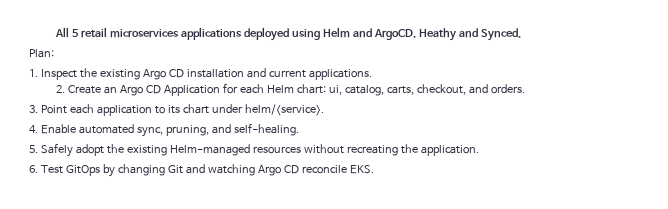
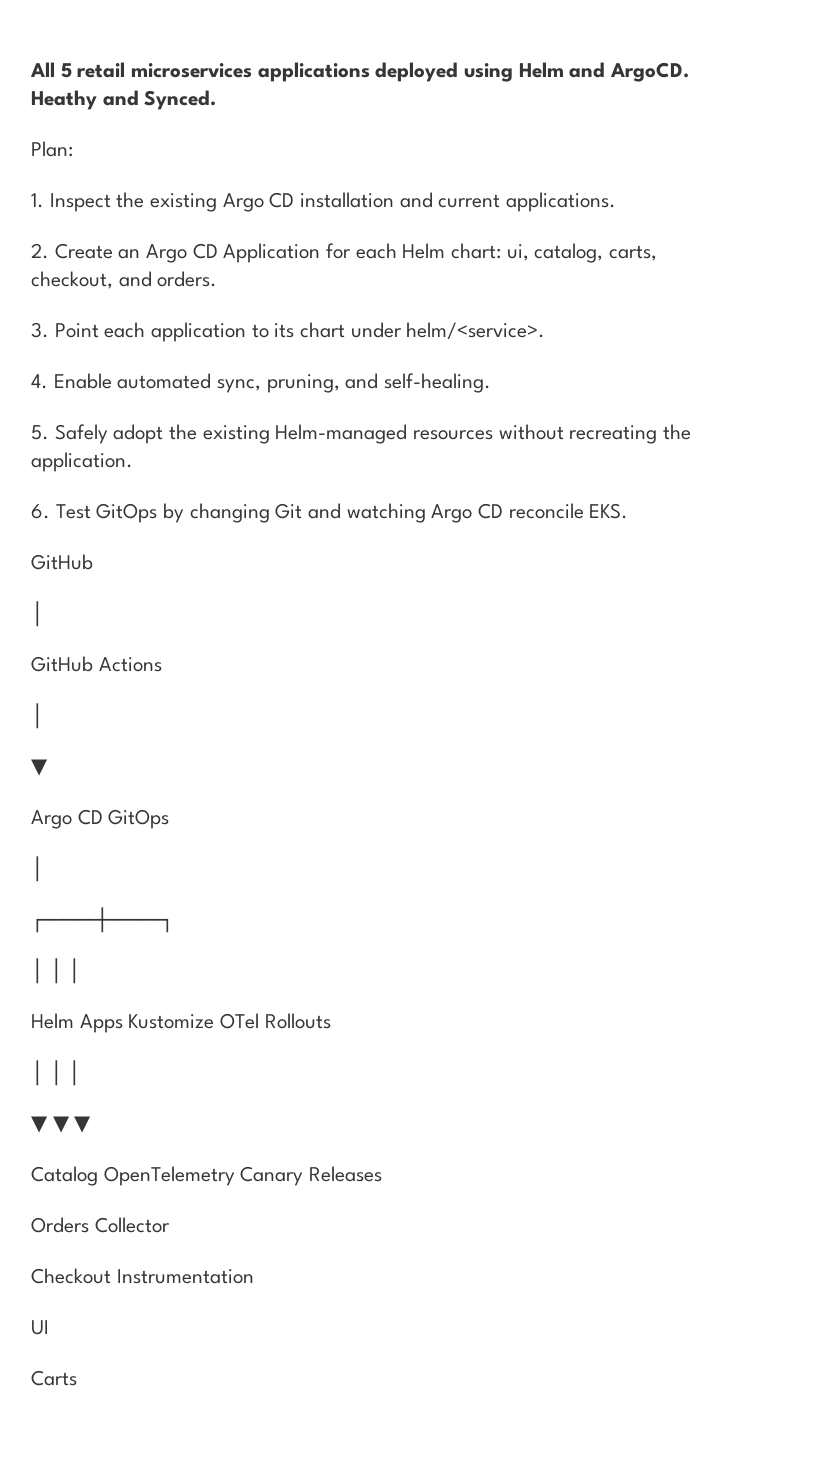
(374, 169) none -> [31,554,93,570] [31,601,44,627] [31,656,162,672] [31,703,44,729] [31,759,48,776] [31,809,170,829] [31,856,44,882] [31,907,174,933] [31,958,82,984] [31,1013,331,1033] [31,1060,82,1086] [31,1116,92,1133] [31,1166,383,1186] [31,1217,170,1233] [31,1268,254,1284] [31,1320,49,1335] [31,1370,77,1386] // GitHub // │ // GitHub Actions // │ // ▼ // Argo CD GitOps // │ // ┌────┼────┐ // │ │ │ // Helm Apps Kustomize OTel Rollouts // │ │ │ // ▼ ▼ ▼ // Catalog OpenTelemetry Canary Releases // Orders Collector // Checkout Instrumentation // UI // Carts

